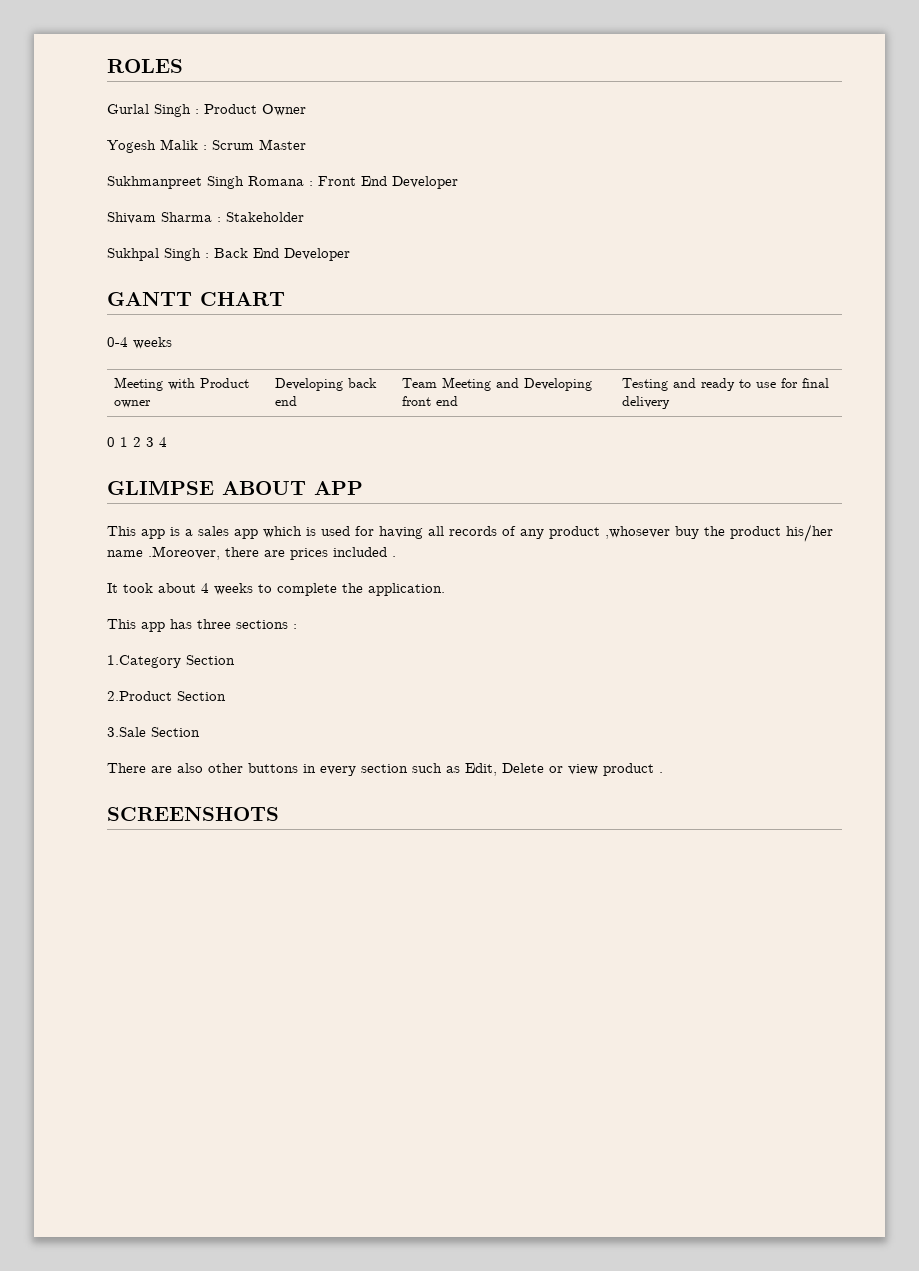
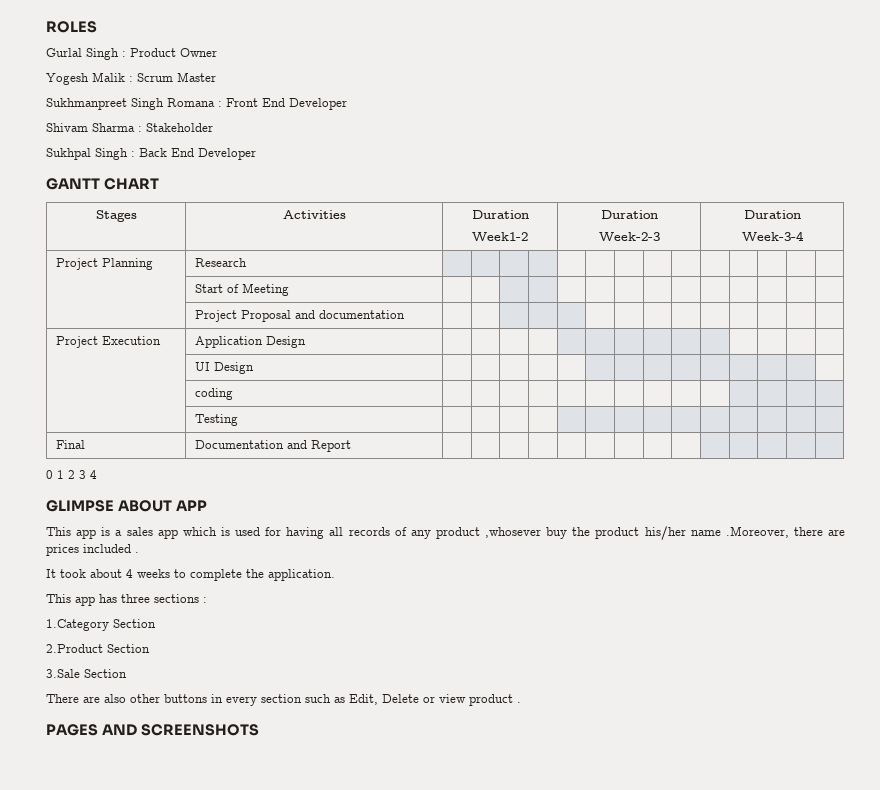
[107,337,172,349] [113,377,249,391] [113,400,151,408] [274,378,377,391] [274,396,297,406] [401,377,592,391] [401,396,458,406] [621,378,829,391] [621,396,670,409] // 0-4 weeks // Meeting with Product owner | Developing back end | Team Meeting and Developing front end | Testing and ready to use for final delivery -> [95,210,137,222] [282,210,346,219] [471,210,529,219] [472,232,528,241] [600,210,658,219] [598,232,660,241] [743,210,801,219] [741,231,804,241] [55,258,153,270] [194,258,247,267] [194,283,289,296] [194,310,405,322] [55,336,161,348] [194,336,306,348] [194,362,254,374] [194,388,233,400] [194,414,238,426] [55,440,85,449] [194,440,351,452] // Stages | Activities | Duration // Week1-2 | Duration // Week-2-3 | Duration // Week-3-4 // Project Planning | Research | | | | | | | | | | | | | | // | Start of Meeting | | | | | | | | | | | | | | // | Project Proposal and documentation | | | | | | | | | | | | | | // Project Execution | Application Design | | | | | | | | | | | | | | // | UI Design | | | | | | | | | | | | | | // | coding | | | | | | | | | | | | | | // | Testing | | | | | | | | | | | | | | // Final | Documentation and Report | | | | | | | | | | | | | |
(663, 772) none -> [46,724,137,736] PAGES AND

